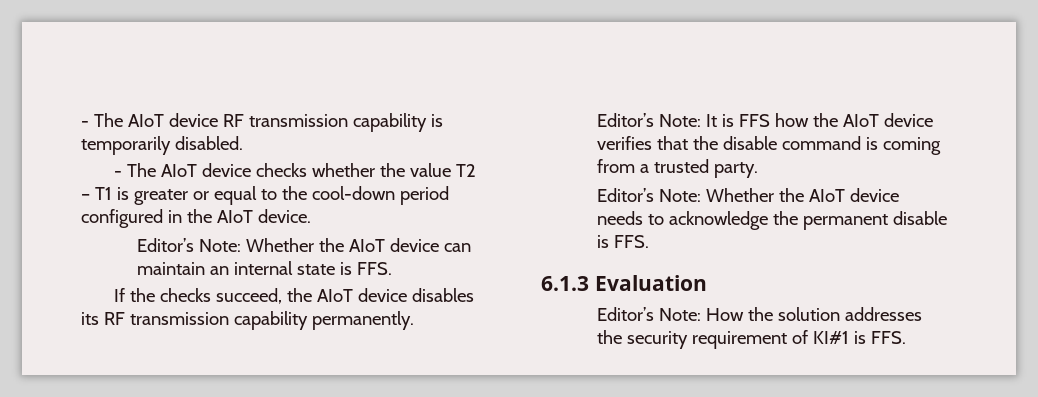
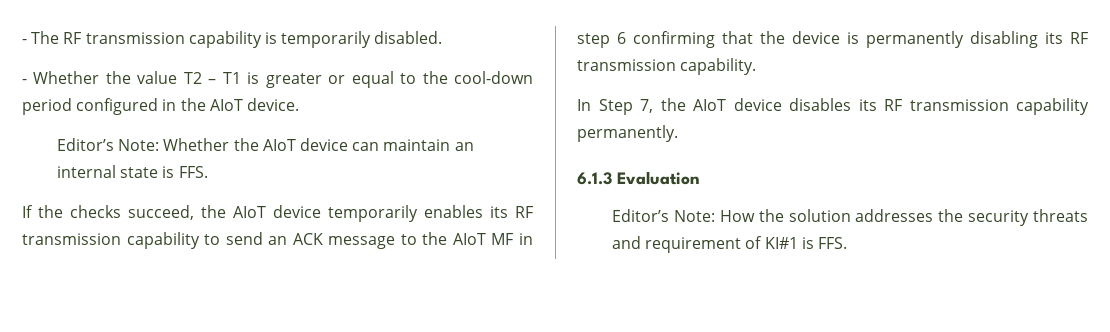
[81,113,218,127] - The AIoT device -> [22,31,60,44] - The
[126,163,375,177] The AIoT device checks whether -> [33,71,100,84] Whether
(407, 295) none -> [328,205,533,222] [22,232,533,249] [577,31,1088,48] [577,58,757,75] [577,98,782,115] temporarily enables its RF transmission capability to send an ACK message to the AIoT MF in step 6 confirming that the device is permanently disabling its RF transmission capability. // In Step 7, the AIoT device
[596,113,933,127] [596,136,941,155] [596,159,758,178] [596,188,899,202] [596,211,947,230] [596,235,649,248] // Editor’s Note: It is FFS how the AIoT device verifies that the disable command is coming from a trusted party. // Editor’s Note: Whether the AIoT device needs to acknowledge the permanent disable is FFS. -> (678, 133) none
(688, 340) none -> [1033,209,1088,222] [612,236,642,249] threats and

